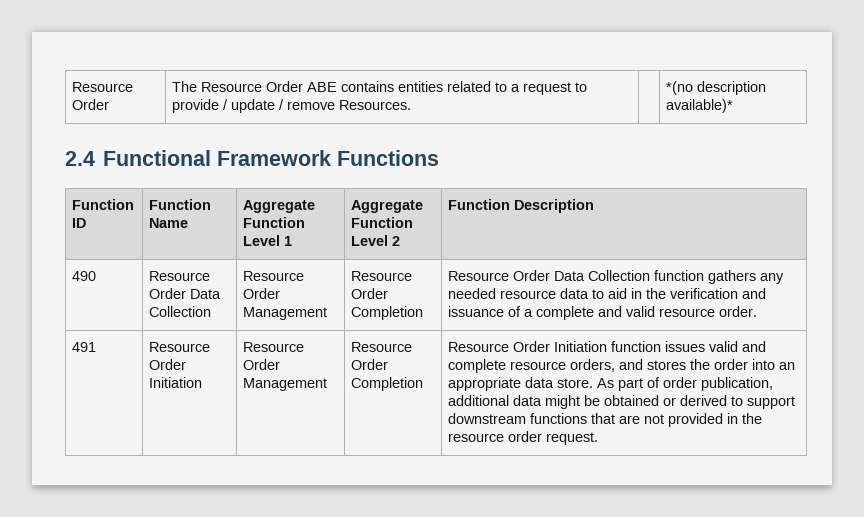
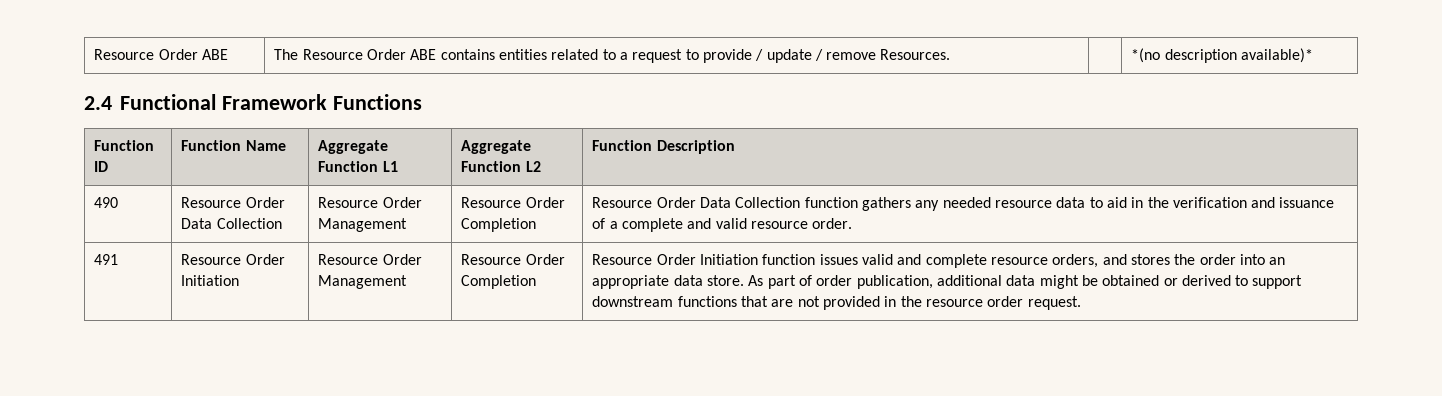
[71,82,133,92] [71,99,109,110] Resource Order -> [94,49,228,60] Resource Order ABE
[242,235,292,246] [350,200,423,213] [350,217,413,228] [350,235,400,246] Level 1 | Aggregate Function Level 2 -> [382,161,398,172] [461,140,532,154] [461,161,541,172] L1 | Aggregate Function L2

